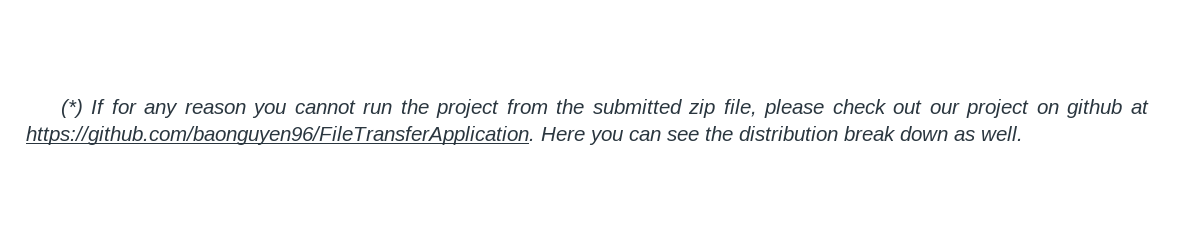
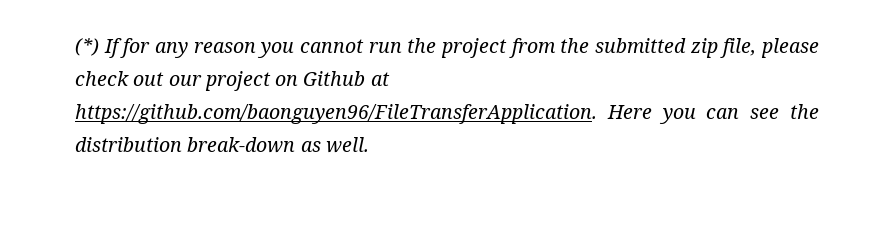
[1067,99,1123,118] github -> [303,71,366,86] Github
[844,126,948,141] break down -> [187,137,296,153] break-down

